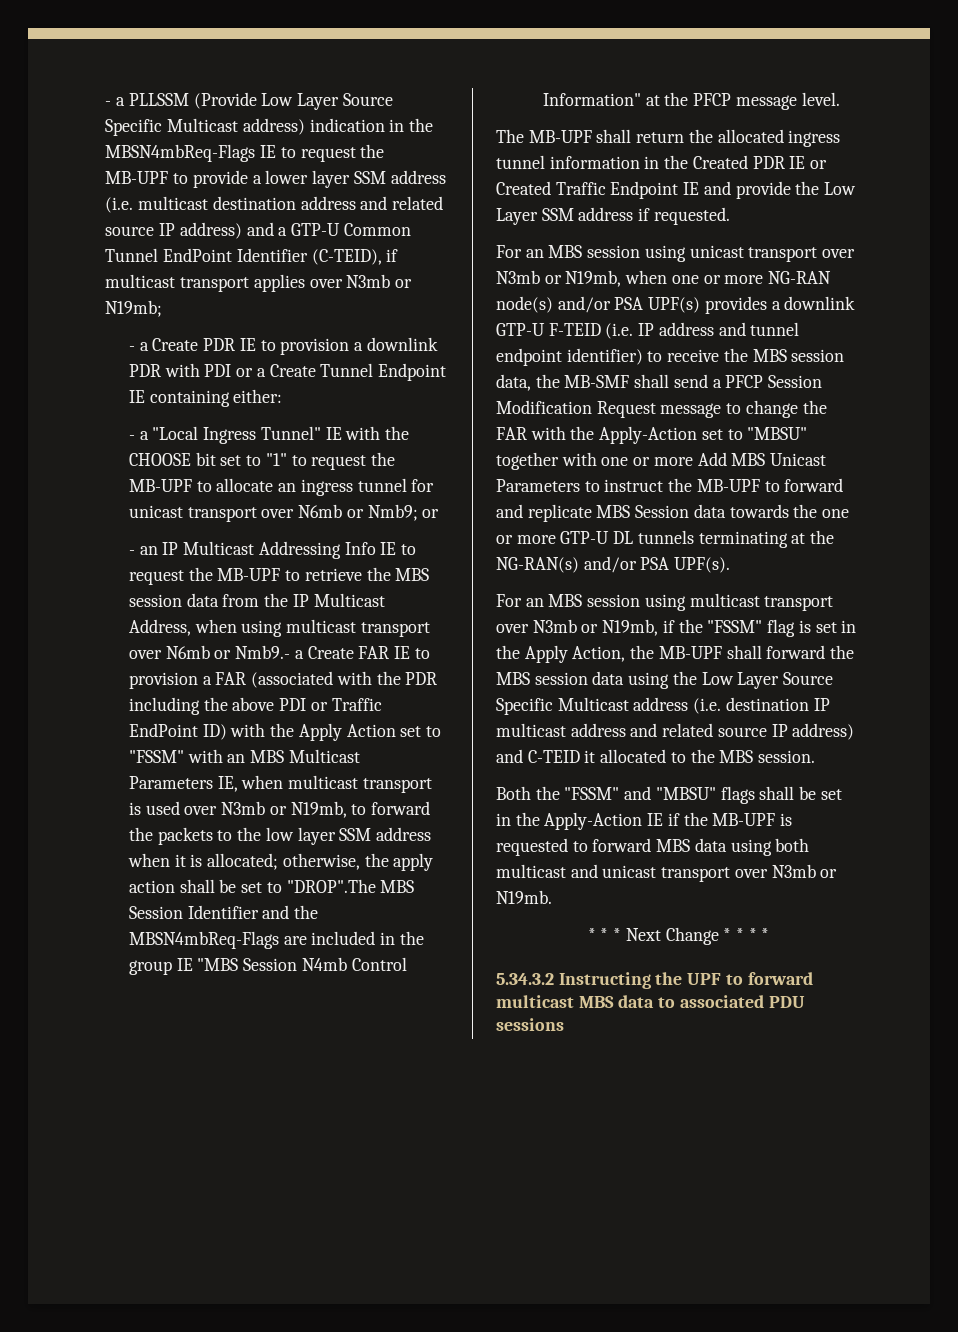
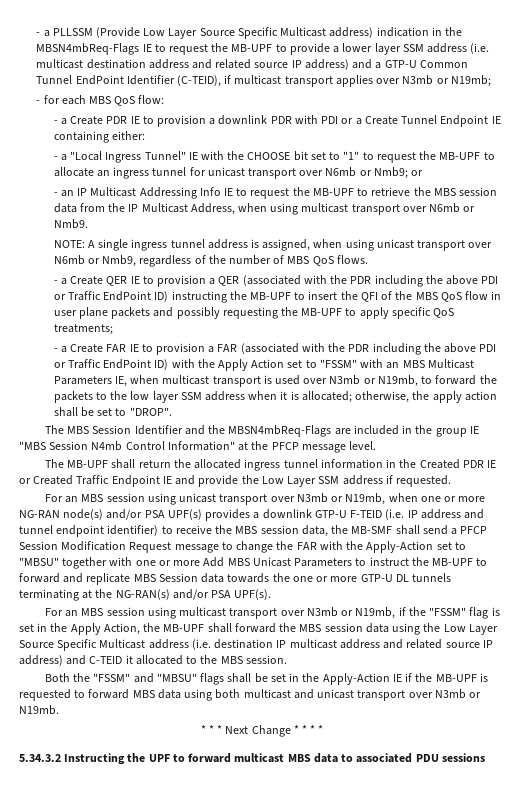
(163, 308) none -> [36,95,165,106] // - for each MBS QoS flow:
[235,645,291,659] Nmb9.- -> [53,219,88,229] [53,239,493,251] [53,255,368,267] [53,275,499,287] [53,291,502,303] [53,307,455,319] [53,324,113,335] [53,348,58,352] Nmb9. // NOTE: A single ingress tunnel address is assigned, when using unicast transport over N6mb or Nmb9, regardless of the number of MBS QoS flows. // - a Create QER IE to provision a QER (associated with the PDR including the above PDI or Traffic EndPoint ID) instructing the MB-UPF to insert the QFI of the MBS QoS flow in user plane packets and possibly requesting the MB-UPF to apply specific QoS treatments; // -
[286,879,376,893] "DROP".The -> [129,407,172,416] [44,425,64,434] "DROP". // The

